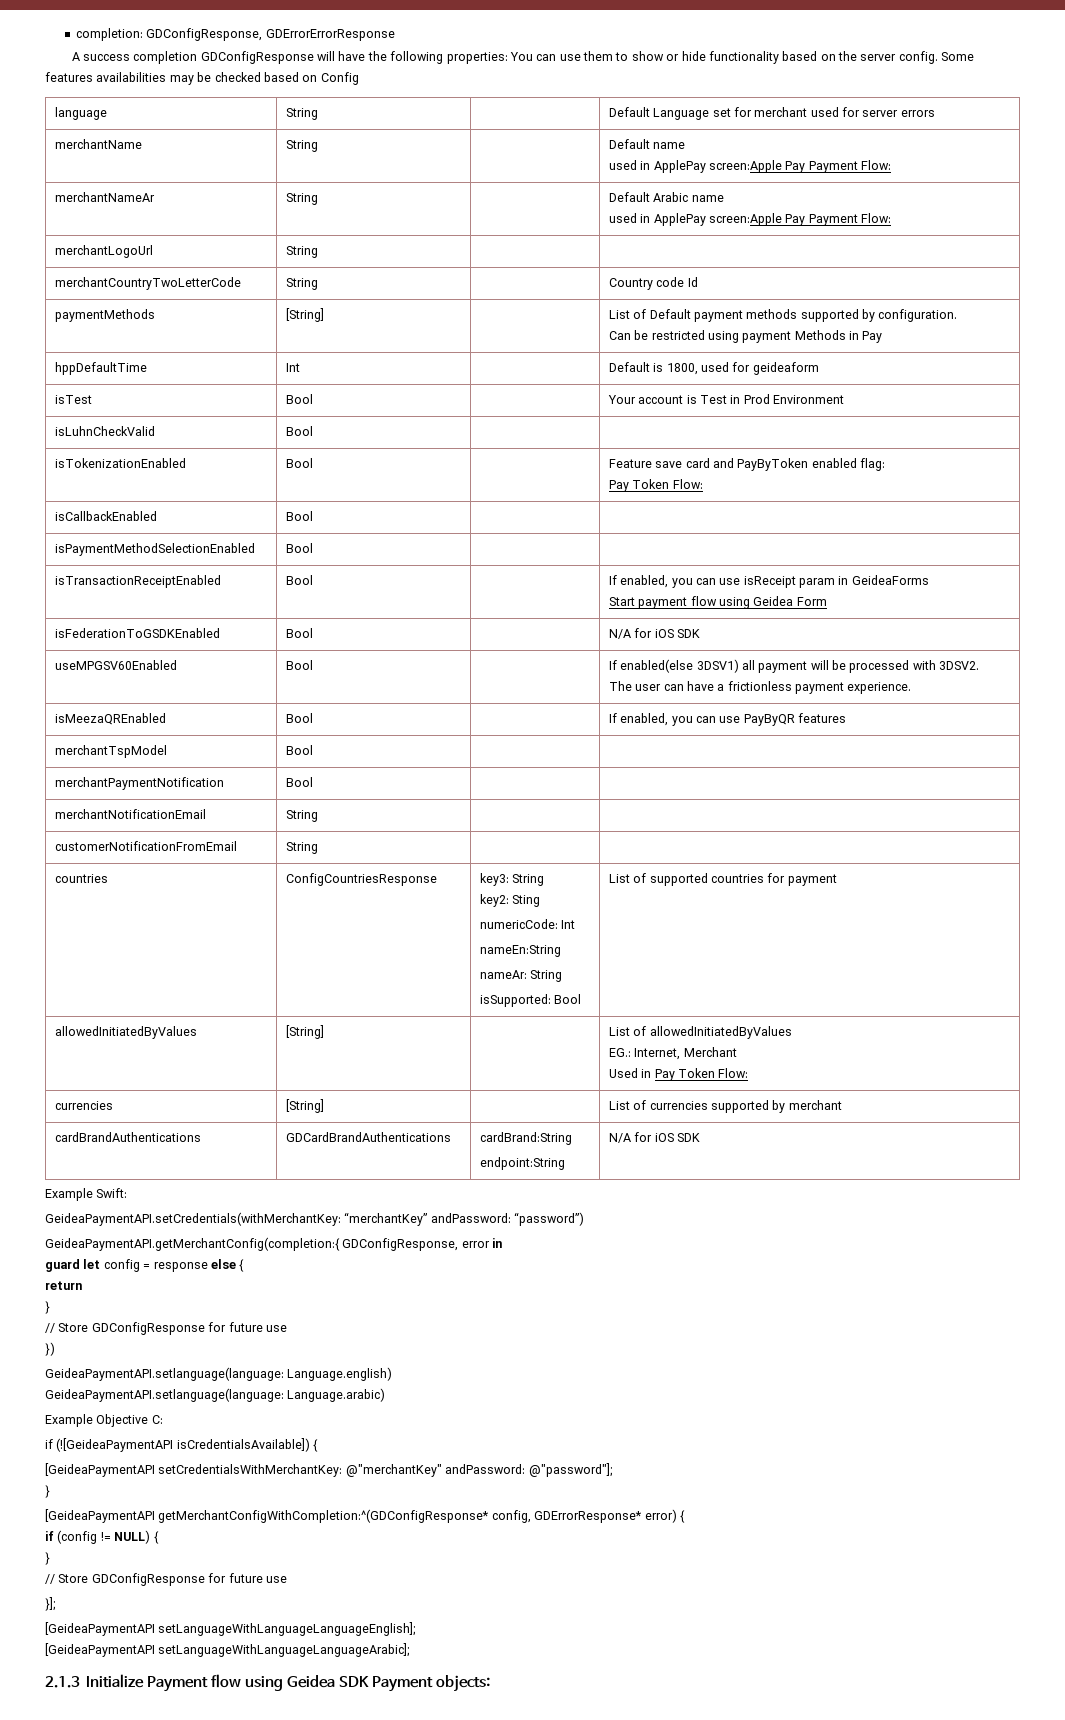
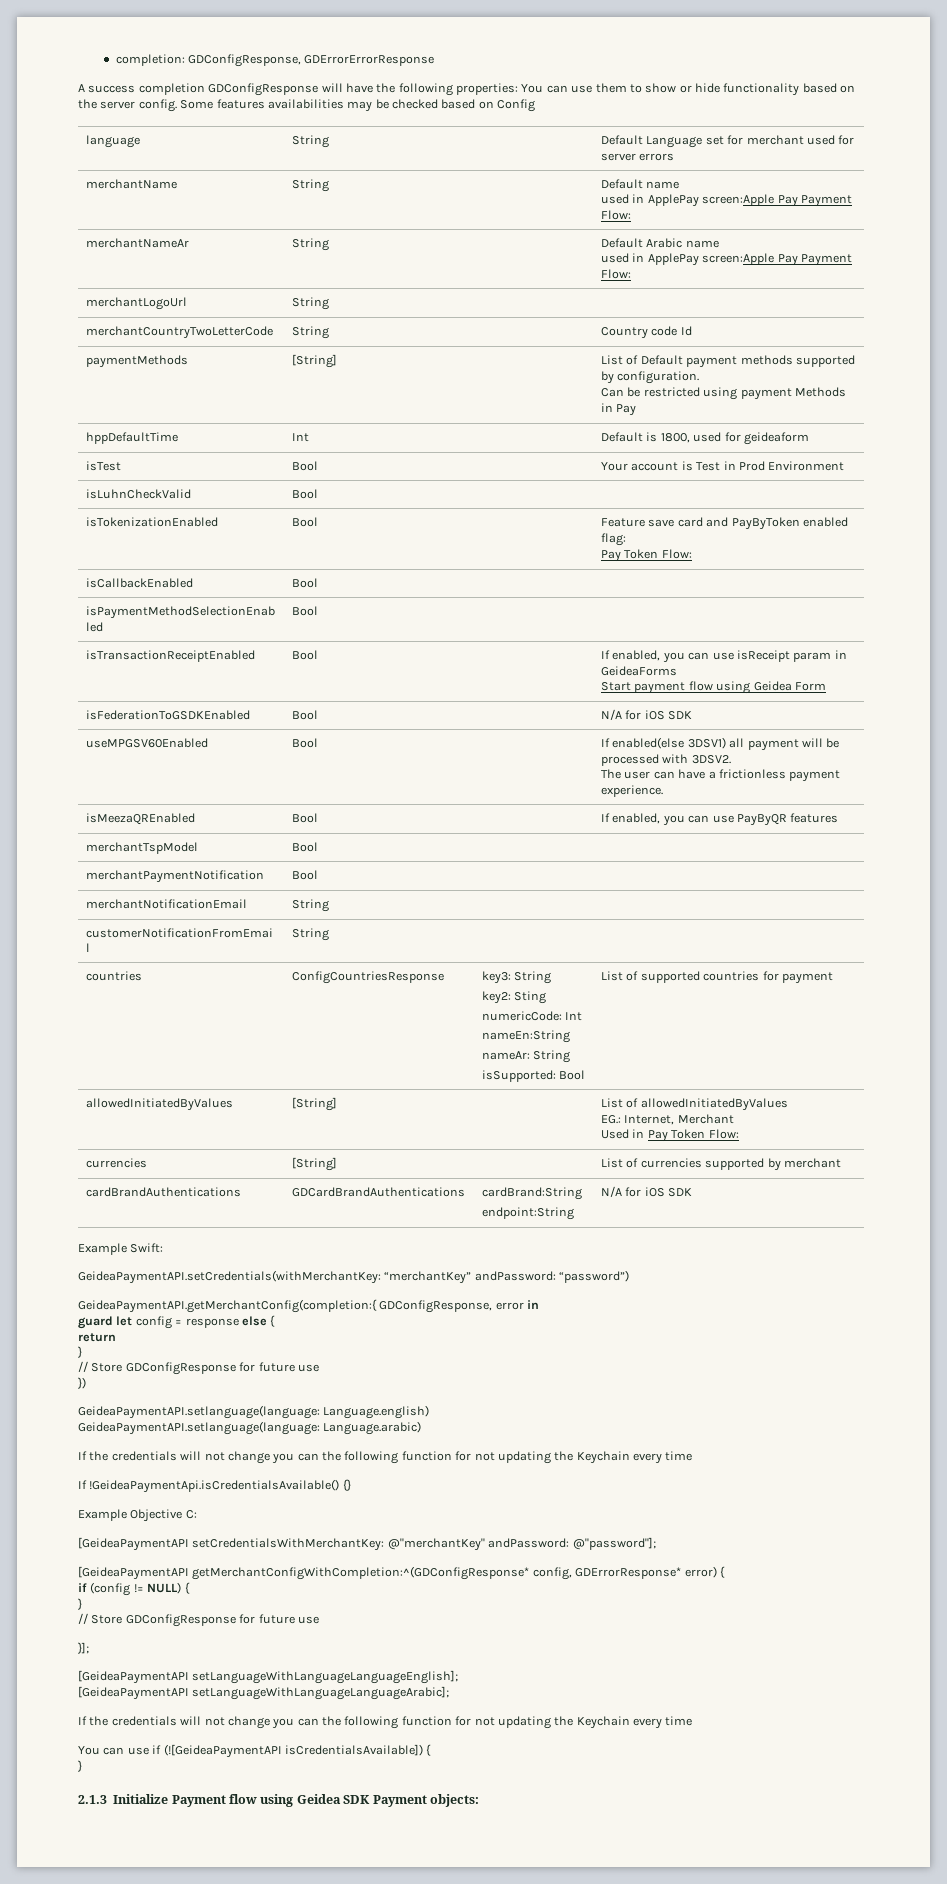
(386, 1395) none -> [78,1451,693,1464] [78,1479,351,1493] // If the credentials will not change you can the following function for not updating the Keychain every time // If !GeideaPaymentApi.isCredentialsAvailable() {}
[45,1438,319,1452] // if (![GeideaPaymentAPI isCredentialsAvailable]) { -> (197, 1514) none
[45,1485,50,1498] // } -> (656, 1543) none
(410, 1650) none -> [78,1716,693,1729] [78,1744,432,1758] [78,1760,82,1772] // If the credentials will not change you can the following function for not updating the Keychain every time // You can use if (![GeideaPaymentAPI isCredentialsAvailable]) { // }

